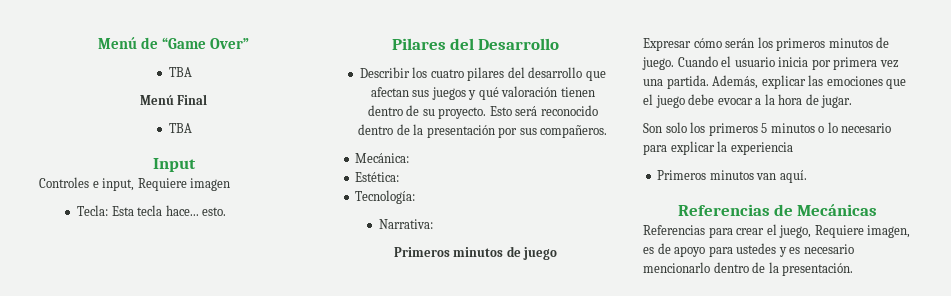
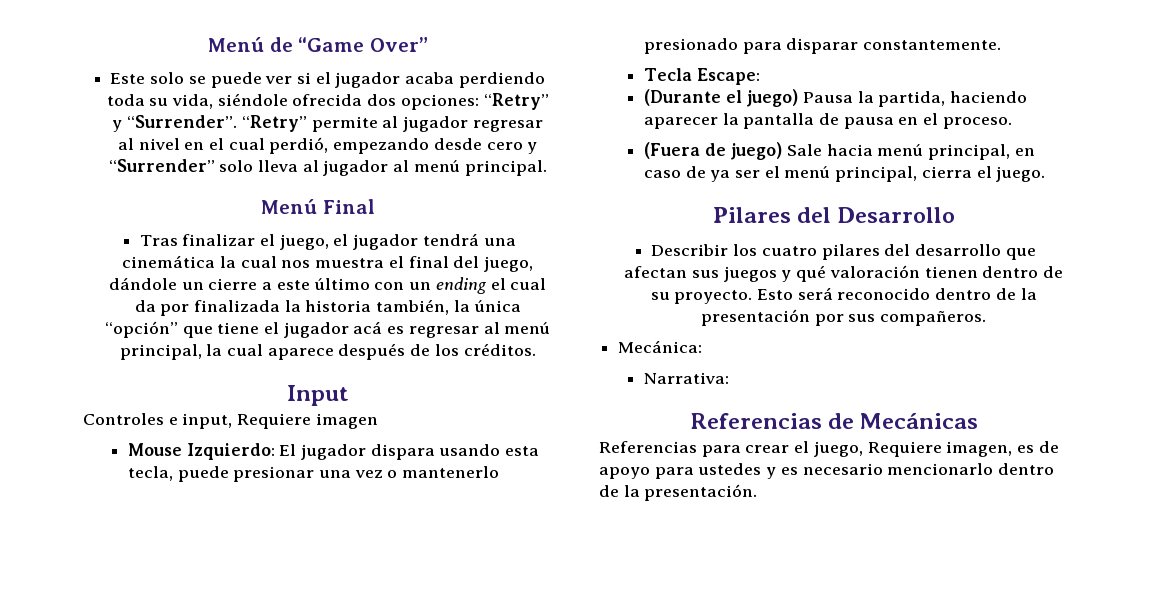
[169,67,193,77] [139,94,208,105] [169,123,193,133] TBA // Menú Final // TBA -> [110,72,545,88] [106,93,549,110] [112,115,543,132] [117,137,538,154] [108,159,547,176] [261,199,375,214] [139,233,516,250] [122,255,534,272] [109,277,547,294] [134,299,521,316] [104,321,551,338] [119,343,536,360] Este solo se puede ver si el jugador acaba perdiendo toda su vida, siéndole ofrecida dos opciones: “Retry” y “Surrender”. “Retry” permite al jugador regresar al nivel en el cual perdió, empezando desde cero y “Surrender” solo lleva al jugador al menú principal. // Menú Final // Tras finalizar el juego, el jugador tendrá una cinemática la cual nos muestra el final del juego, dándole un cierre a este último con un ending el cual da por finalizada la historia también, la única “opción” que tiene el jugador acá es regresar al menú principal, la cual aparece después de los créditos.
[77,205,227,216] Tecla: Esta tecla hace... esto. -> [127,443,540,460] [127,466,500,482] [643,38,1002,54] [643,68,760,85] [643,89,1028,107] [643,113,1012,129] [643,142,1035,160] [643,166,1046,182] Mouse Izquierdo: El jugador dispara usando esta tecla, puede presionar una vez o mantenerlo presionado para disparar constantemente. // Tecla Escape: // (Durante el juego) Pausa la partida, haciendo aparecer la pantalla de pausa en el proceso. // (Fuera de juego) Sale hacia menú principal, en caso de ya ser el menú principal, cierra el juego.
[355,172,400,182] [355,190,416,204] // Estética: // Tecnología: -> (703, 346) none
[393,246,558,260] [643,37,890,51] [642,56,899,70] [643,75,907,89] [643,94,853,108] [643,122,892,136] [643,141,793,155] [657,170,807,183] // Primeros minutos de juego // Expresar cómo serán los primeros minutos de juego. Cuando el usuario inicia por primera vez una partida. Además, explicar las emociones que el juego debe evocar a la hora de jugar. // Son solo los primeros 5 minutos o lo necesario para explicar la experiencia // Primeros minutos van aquí. -> (729, 378) none

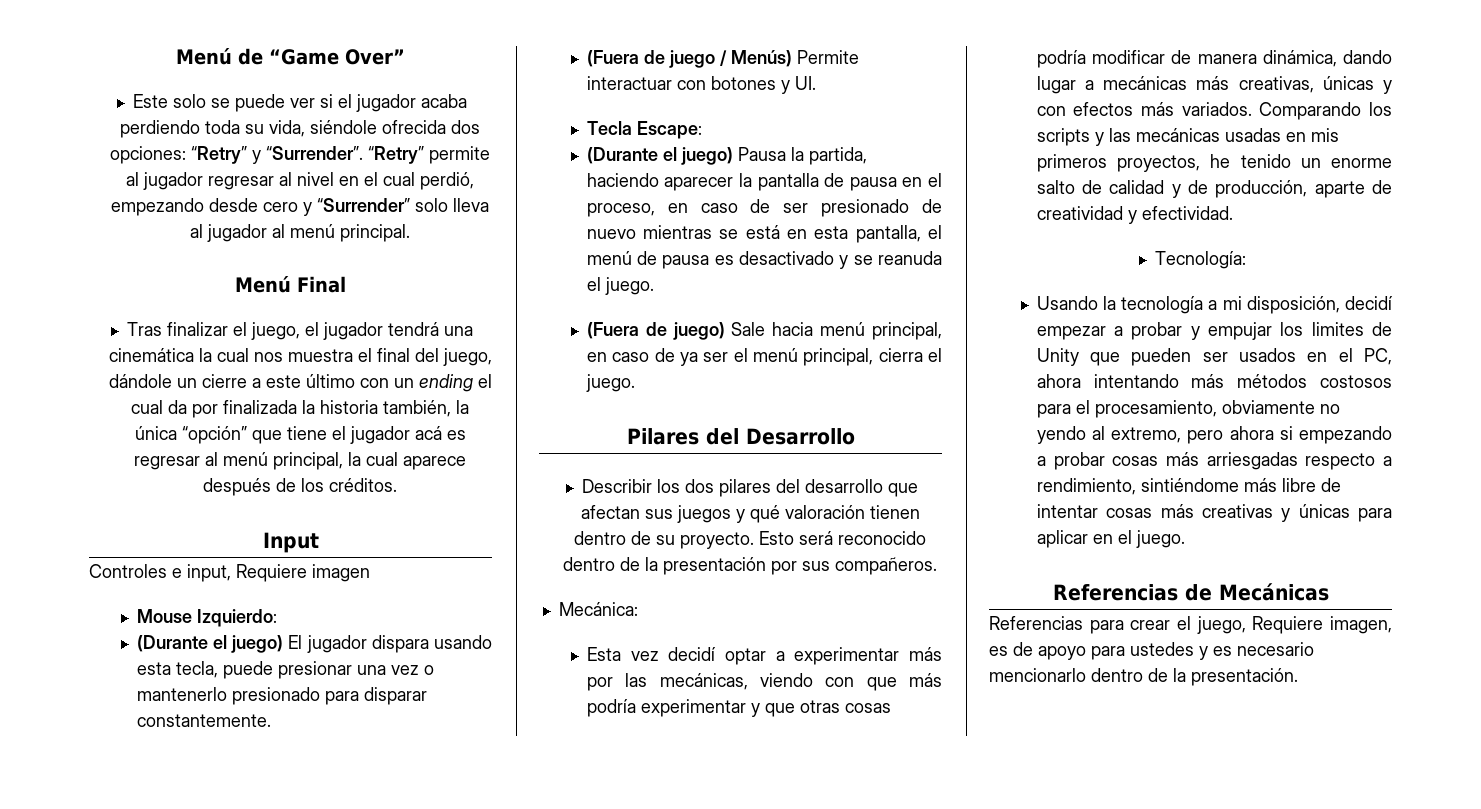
(275, 451) none -> [136,635,284,653] // (Durante el juego)
(1002, 45) none -> [586,50,859,68] [586,76,816,94] // (Fuera de juego / Menús) Permite interactuar con botones y UI.
[942,117,1012,129] proceso. -> [586,199,942,217] [586,225,942,243] [586,251,942,269] [586,277,654,295] proceso, en caso de ser presionado de nuevo mientras se está en esta pantalla, el menú de pausa es desactivado y se reanuda el juego.
[761,246,817,256] cuatro -> [685,479,715,493] dos
[643,372,729,384] Narrativa: -> [586,647,942,665] [586,673,943,691] [586,699,891,717] [1036,50,1392,68] [1036,76,1392,94] [1036,102,1392,120] [1036,128,1339,146] [1036,154,1392,172] [1036,180,1392,198] [1036,206,1233,224] [1154,251,1246,269] [1036,296,1393,314] [1036,322,1392,340] [1036,348,1392,366] [1036,374,1392,388] [1036,400,1340,418] [1036,426,1392,444] [1036,452,1392,470] [1036,478,1341,495] [1036,504,1392,522] [1036,530,1185,548] Esta vez decidí optar a experimentar más por las mecánicas, viendo con que más podría experimentar y que otras cosas podría modificar de manera dinámica, dando lugar a mecánicas más creativas, únicas y con efectos más variados. Comparando los scripts y las mecánicas usadas en mis primeros proyectos, he tenido un enorme salto de calidad y de producción, aparte de creatividad y efectividad. // Tecnología: // Usando la tecnología a mi disposición, decidí empezar a probar y empujar los limites de Unity que pueden ser usados en el PC, ahora intentando más métodos costosos para el procesamiento, obviamente no yendo al extremo, pero ahora si empezando a probar cosas más arriesgadas respecto a rendimiento, sintiéndome más libre de intentar cosas más creativas y únicas para aplicar en el juego.

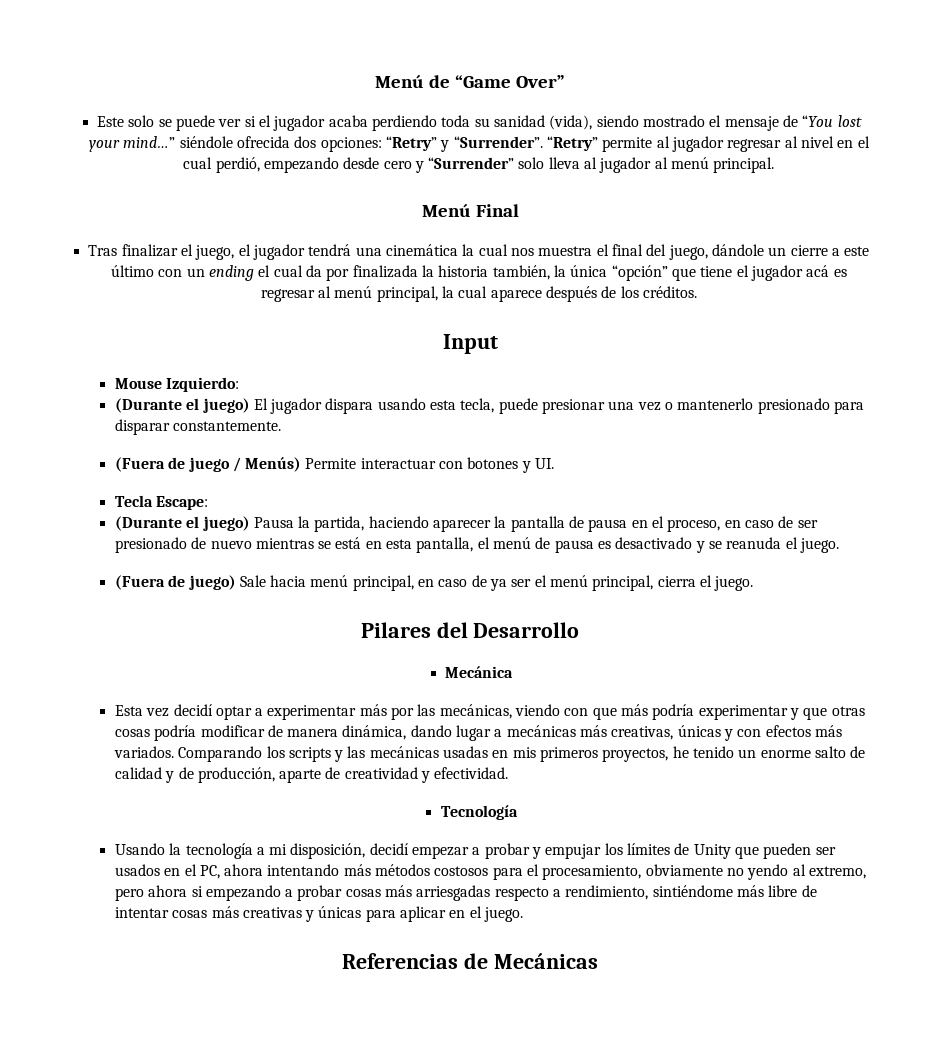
[269,120,306,137] vida, -> [493,115,862,131] [89,136,176,152] sanidad (vida), siendo mostrado el mensaje de “You lost your mind…”
[89,564,370,582] // Controles e input, Requiere imagen -> (498, 344) none
[582,479,919,497] [580,505,920,523] [574,531,927,549] [563,557,938,575] [558,602,638,616] Describir los dos pilares del desarrollo que afectan sus juegos y qué valoración tienen dentro de su proyecto. Esto será reconocido dentro de la presentación por sus compañeros. // Mecánica: -> [445,666,514,678] Mecánica
[1154,251,1246,269] Tecnología: -> [440,805,518,820] Tecnología
[1311,322,1364,336] limites -> [627,843,671,855] límites
[989,616,1392,634] [989,642,1314,660] [989,668,1298,686] // Referencias para crear el juego, Requiere imagen, es de apoyo para ustedes y es necesario mencionarlo dentro de la presentación. -> (598, 961) none

